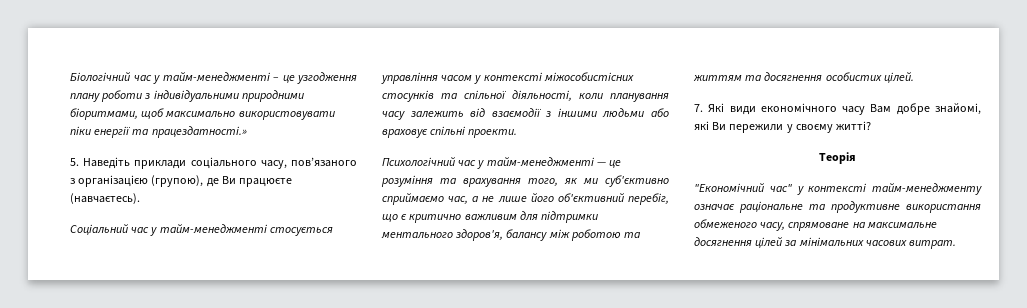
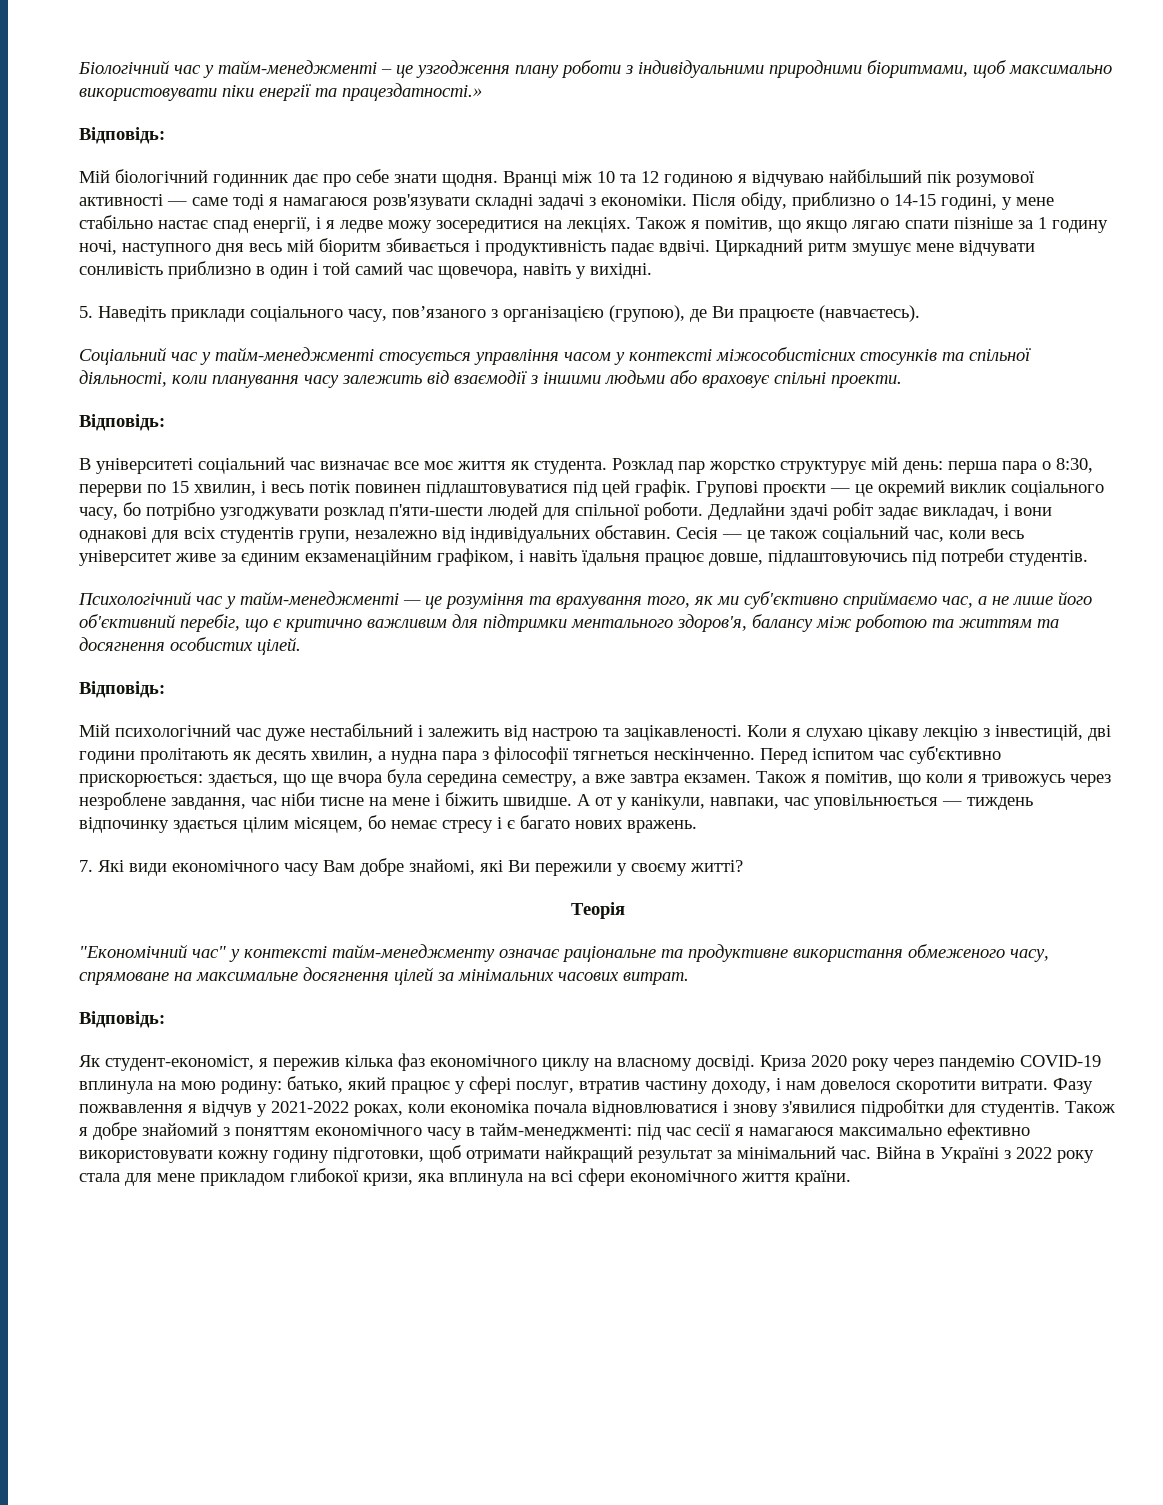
(247, 132) none -> [79,127,165,144] [79,169,1035,187] [79,192,1054,210] [79,215,1108,233] [79,238,1035,256] [79,261,652,279] // Відповідь: // Мій біологічний годинник дає про себе знати щодня. Вранці між 10 та 12 годиною я відчуваю найбільший пік розумової активності — саме тоді я намагаюся розв'язувати складні задачі з економіки. Після обіду, приблизно о 14-15 годині, у мене стабільно настає спад енергії, і я ледве можу зосередитися на лекціях. Також я помітив, що якщо лягаю спати пізніше за 1 годину ночі, наступного дня весь мій біоритм збивається і продуктивність падає вдвічі. Циркадний ритм змушує мене відчувати сонливість приблизно в один і той самий час щовечора, навіть у вихідні.
(518, 133) none -> [79,414,165,431] [79,457,1093,474] [79,479,1104,497] [79,502,1052,520] [79,525,1024,543] [79,548,1088,566] // Відповідь: // В університеті соціальний час визначає все моє життя як студента. Розклад пар жорстко структурує мій день: перша пара о 8:30, перерви по 15 хвилин, і весь потік повинен підлаштовуватися під цей графік. Групові проєкти — це окремий виклик соціального часу, бо потрібно узгоджувати розклад п'яти-шести людей для спільної роботи. Дедлайни здачі робіт задає викладач, і вони однакові для всіх студентів групи, незалежно від індивідуальних обставин. Сесія — це також соціальний час, коли весь університет живе за єдиним екзаменаційним графіком, і навіть їдальня працює довше, підлаштовуючись під потреби студентів.
(914, 77) none -> [79,681,165,698] [79,723,1111,741] [79,746,1001,764] [79,769,1111,787] [79,792,1033,810] [79,815,697,833] // Відповідь: // Мій психологічний час дуже нестабільний і залежить від настрою та зацікавленості. Коли я слухаю цікаву лекцію з інвестицій, дві години пролітають як десять хвилин, а нудна пара з філософії тягнеться нескінченно. Перед іспитом час суб'єктивно прискорюється: здається, що ще вчора була середина семестру, а вже завтра екзамен. Також я помітив, що коли я тривожусь через незроблене завдання, час ніби тисне на мене і біжить швидше. А от у канікули, навпаки, час уповільнюється — тиждень відпочинку здається цілим місяцем, бо немає стресу і є багато нових вражень.
(957, 244) none -> [79,1011,165,1028] [79,1053,1101,1071] [79,1076,1093,1094] [79,1099,1115,1117] [79,1122,1030,1140] [79,1145,1094,1163] [79,1168,851,1186] // Відповідь: // Як студент-економіст, я пережив кілька фаз економічного циклу на власному досвіді. Криза 2020 року через пандемію COVID-19 вплинула на мою родину: батько, який працює у сфері послуг, втратив частину доходу, і нам довелося скоротити витрати. Фазу пожвавлення я відчув у 2021-2022 роках, коли економіка почала відновлюватися і знову з'явилися підробітки для студентів. Також я добре знайомий з поняттям економічного часу в тайм-менеджменті: під час сесії я намагаюся максимально ефективно використовувати кожну годину підготовки, щоб отримати найкращий результат за мінімальний час. Війна в Україні з 2022 року стала для мене прикладом глибокої кризи, яка вплинула на всі сфери економічного життя країни.

